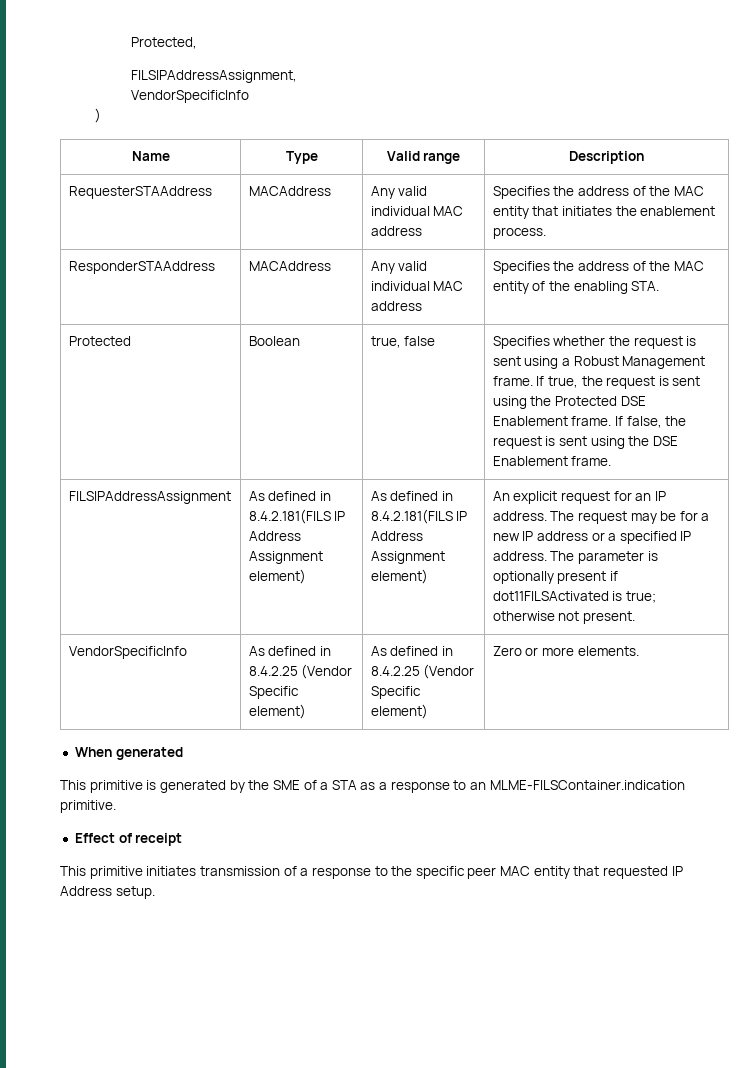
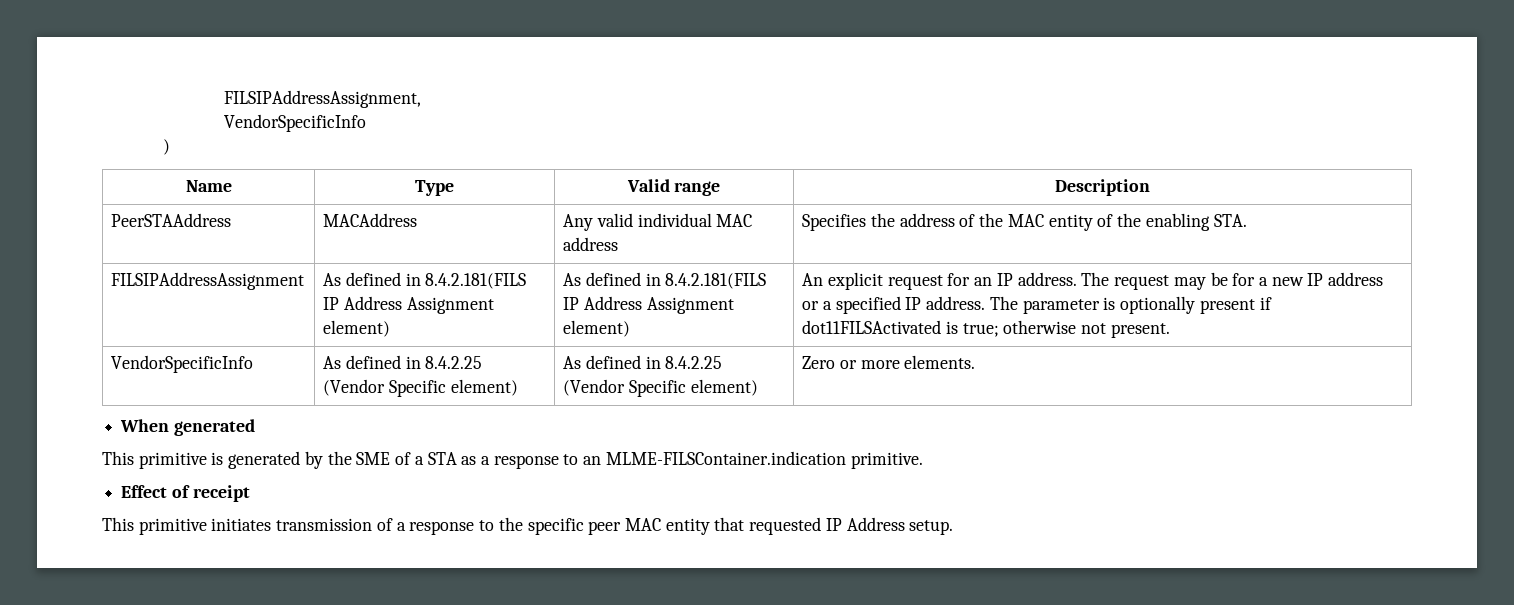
[130,37,197,49] Protected, // -> (224, 99) none
[68,186,212,199] [248,186,331,196] [370,186,428,199] [370,206,464,216] [370,226,422,236] [492,186,704,199] [492,206,716,219] [492,227,546,239] [68,261,215,274] RequesterSTAAddress | MACAddress | Any valid individual MAC address | Specifies the address of the MAC entity that initiates the enablement process. // ResponderSTAAddress -> [111,213,232,227] PeerSTAAddress
[68,336,131,346] [248,336,300,346] [370,336,436,348] [492,336,697,349] [492,356,706,369] [492,376,701,389] [492,396,646,409] [492,416,687,428] [492,436,678,449] [492,456,612,466] // Protected | Boolean | true, false | Specifies whether the request is sent using a Robust Management frame. If true, the request is sent using the Protected DSE Enablement frame. If false, the request is sent using the DSE Enablement frame. -> (1247, 220) none

